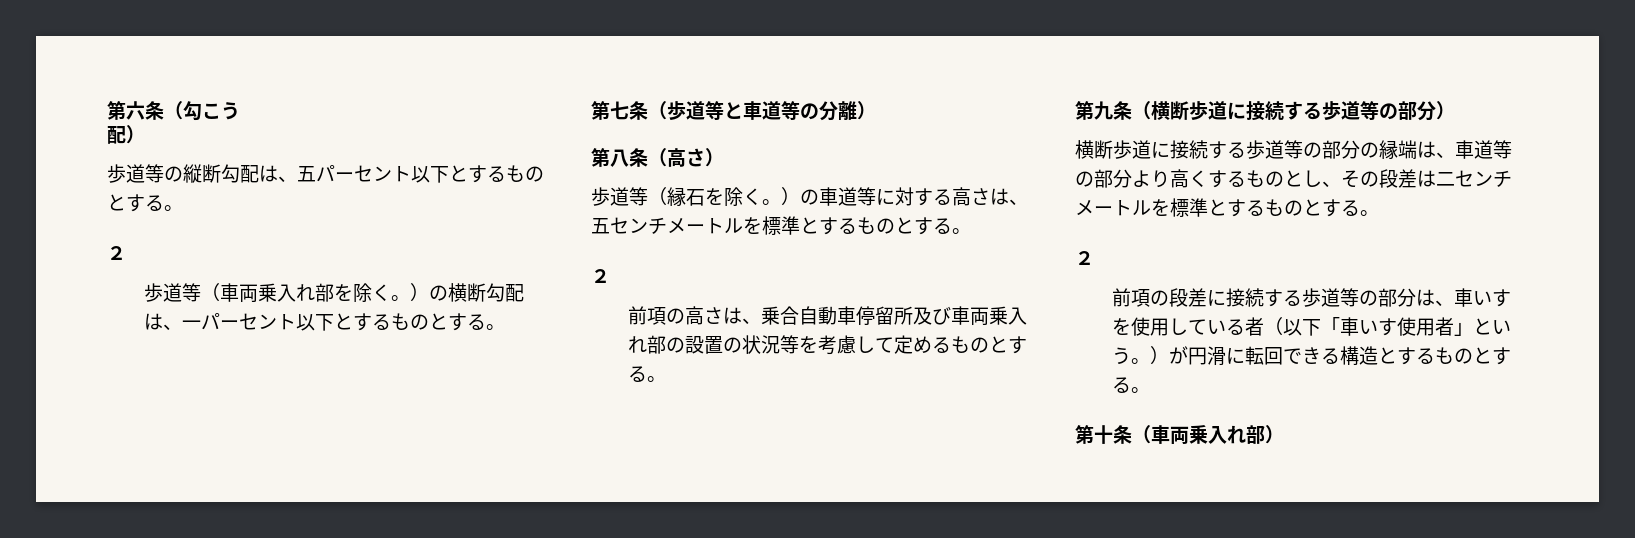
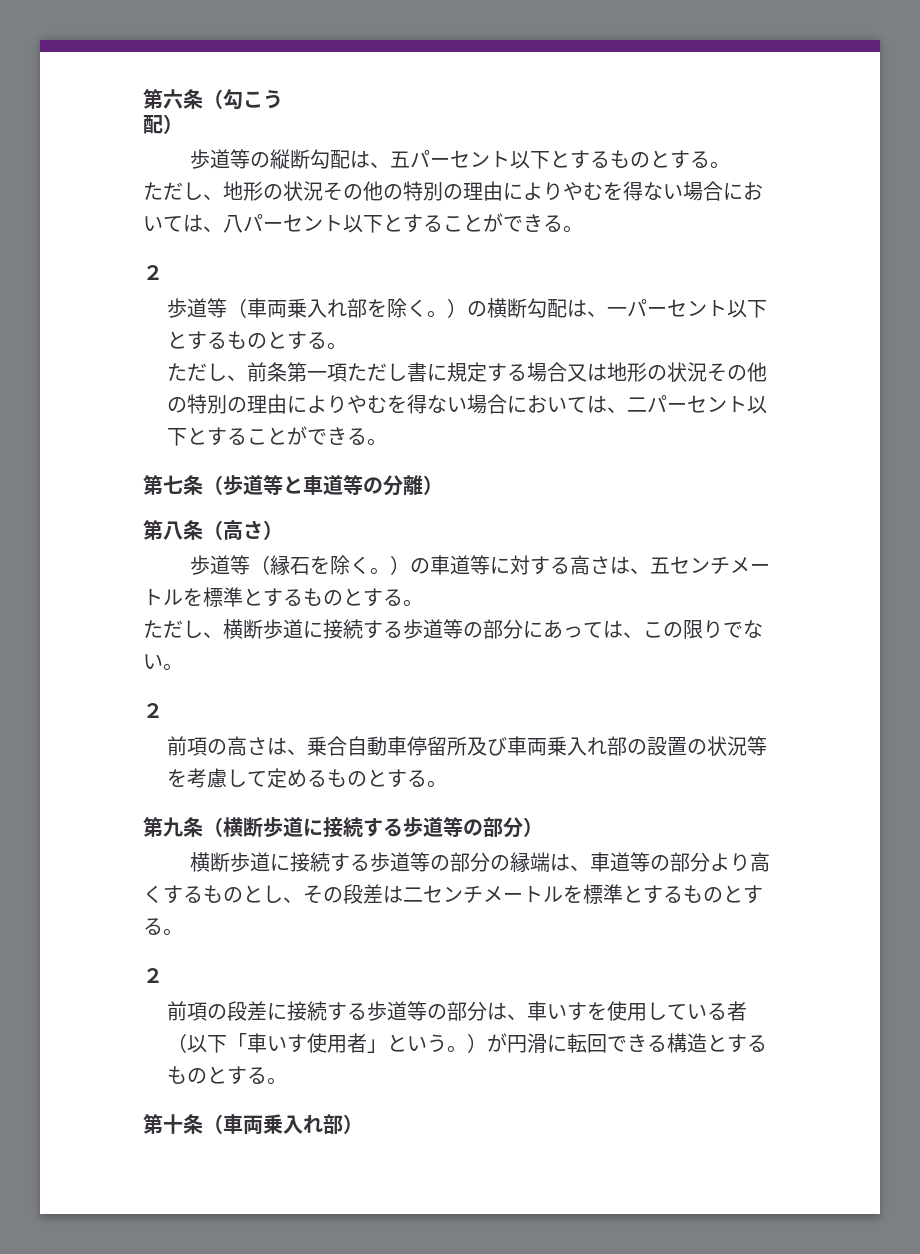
(183, 208) none -> [143,181,763,201] [143,213,583,233] // ただし、地形の状況その他の特別の理由によりやむを得ない場合においては、八パーセント以下とすることができる。
(506, 327) none -> [166,362,767,382] [166,394,767,414] [166,426,387,446] // ただし、前条第一項ただし書に規定する場合又は地形の状況その他の特別の理由によりやむを得ない場合においては、二パーセント以下とすることができる。
(971, 231) none -> [143,619,763,639] [143,654,183,671] // ただし、横断歩道に接続する歩道等の部分にあっては、この限りでない。

